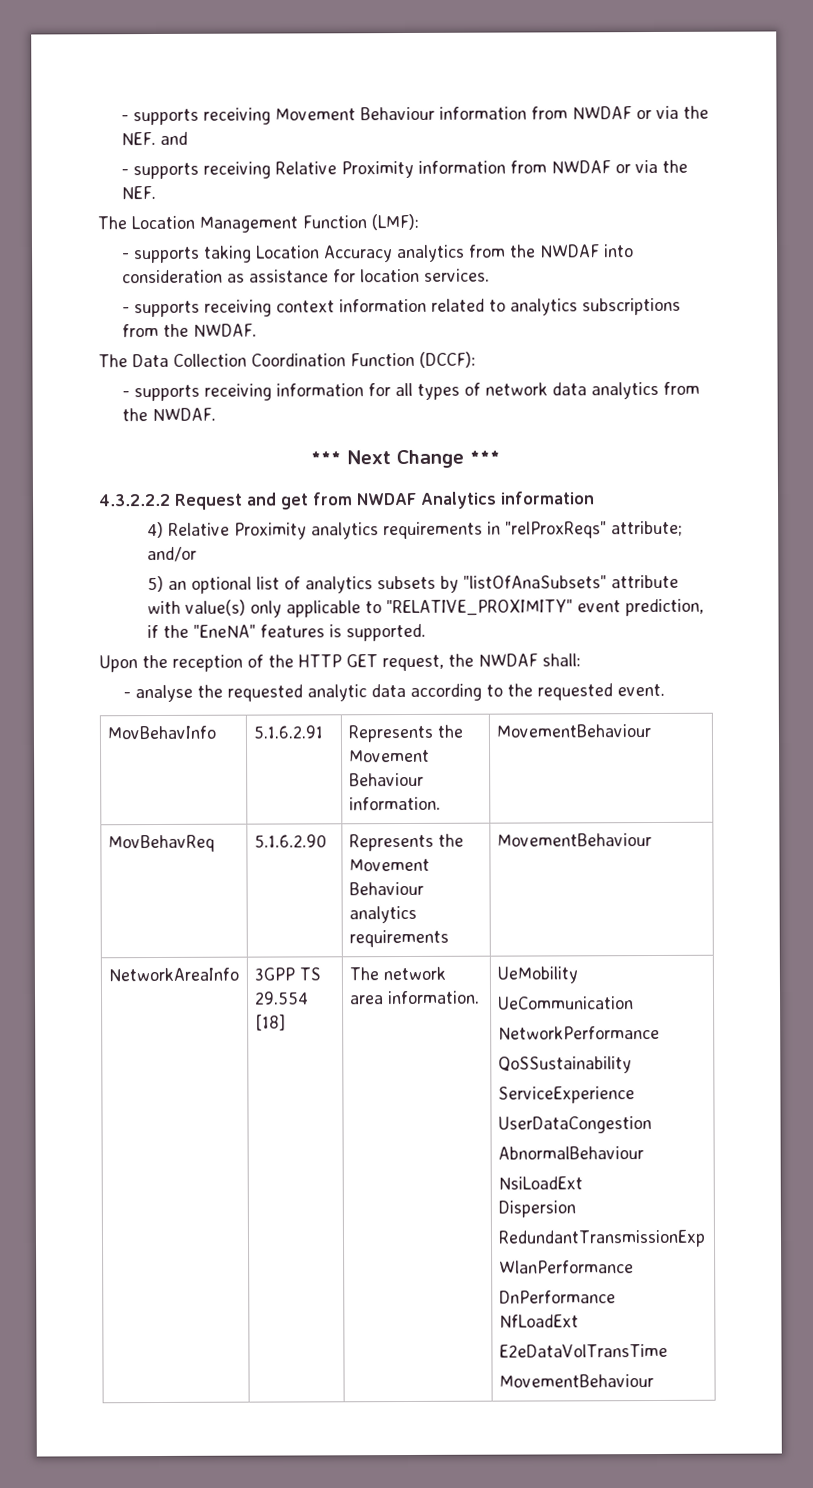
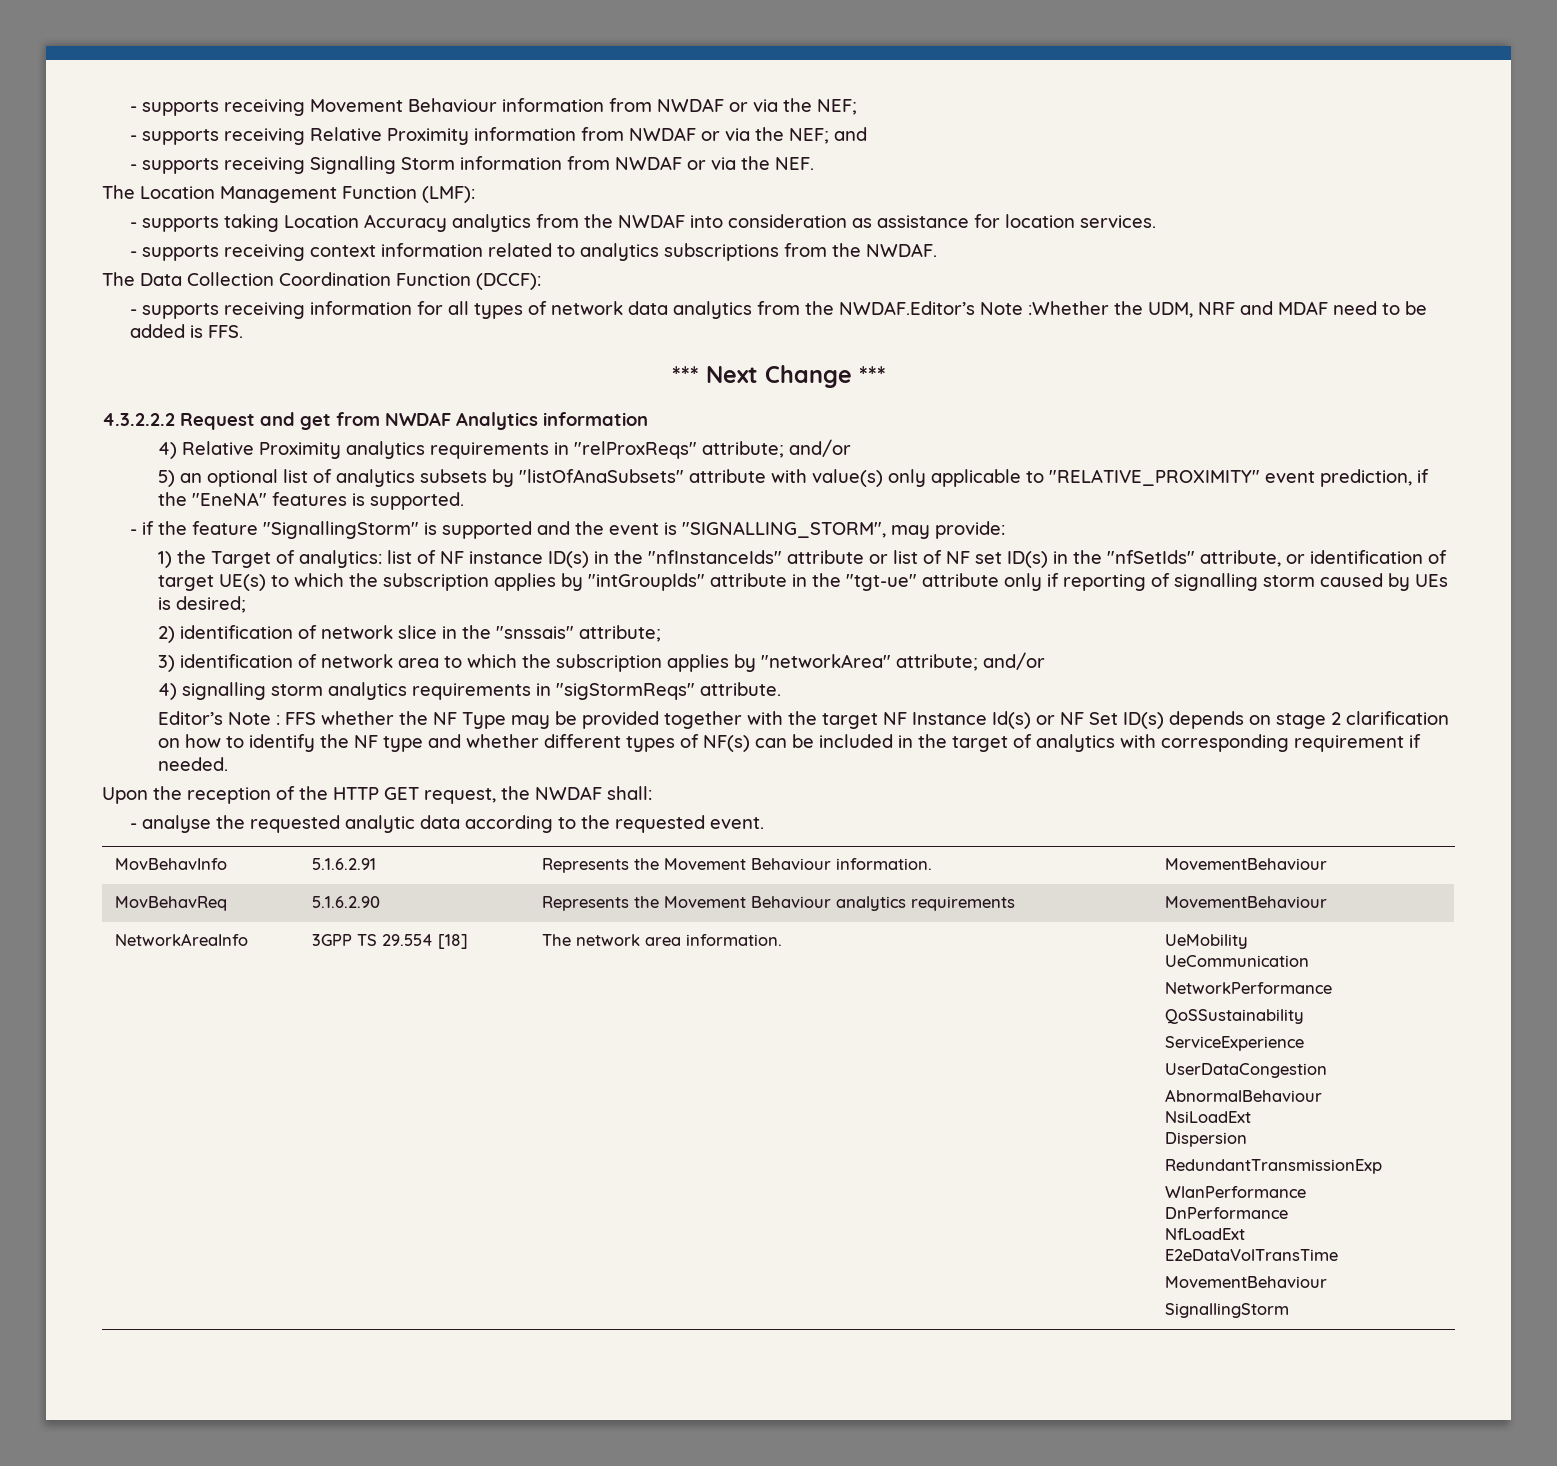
[120,131,188,146] NEF. and -> [817,99,858,115] NEF;
(688, 166) none -> [789,127,868,144] [130,156,771,174] NEF; and // - supports receiving Signalling Storm information from NWDAF or via the
[151,407,216,422] NWDAF. -> [839,301,1428,318] [130,324,244,338] NWDAF.Editor’s Note :Whether the UDM, NRF and MDAF need to be added is FFS.
(426, 632) none -> [130,521,1006,539] [158,550,1448,568] [158,573,1449,591] [158,596,247,613] [158,625,662,643] [158,652,1046,672] [158,682,782,700] [158,711,1450,729] [158,734,1422,752] [158,757,229,771] // - if the feature "SignallingStorm" is supported and the event is "SIGNALLING_STORM", may provide: // 1) the Target of analytics: list of NF instance ID(s) in the "nfInstanceIds" attribute or list of NF set ID(s) in the "nfSetIds" attribute, or identification of target UE(s) to which the subscription applies by "intGroupIds" attribute in the "tgt-ue" attribute only if reporting of signalling storm caused by UEs is desired; // 2) identification of network slice in the "snssais" attribute; // 3) identification of network area to which the subscription applies by "networkArea" attribute; and/or // 4) signalling storm analytics requirements in "sigStormReqs" attribute. // Editor’s Note : FFS whether the NF Type may be provided together with the target NF Instance Id(s) or NF Set ID(s) depends on stage 2 clarification on how to identify the NF type and whether different types of NF(s) can be included in the target of analytics with corresponding requirement if needed.
(654, 1381) none -> [1164,1303,1289,1318] // SignallingStorm

